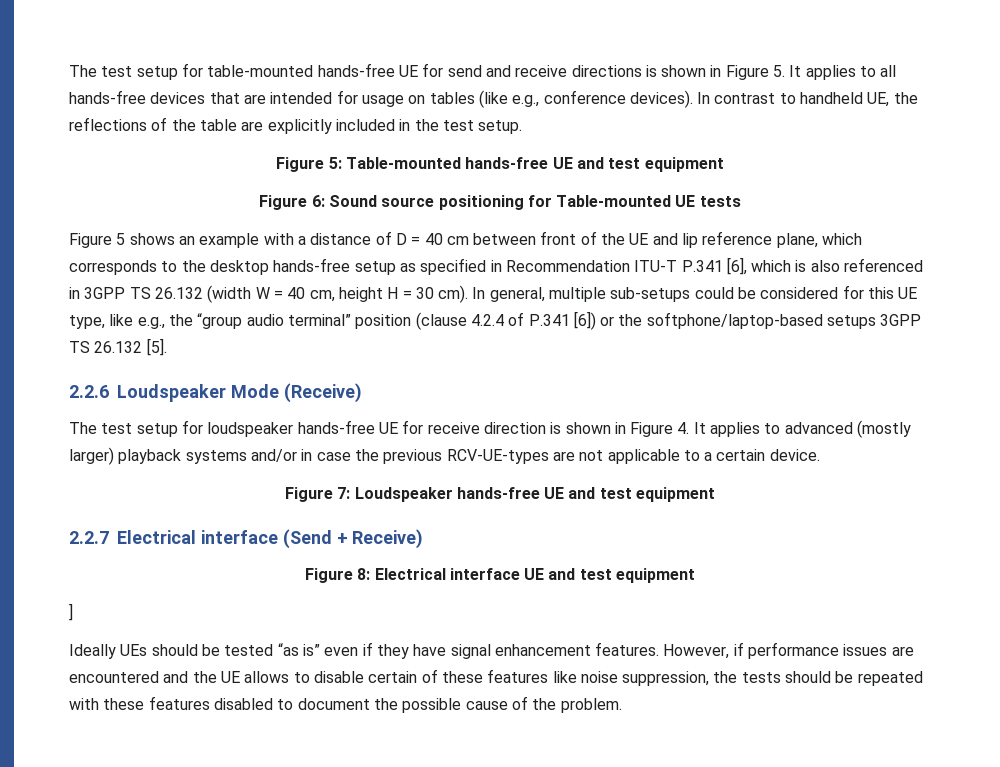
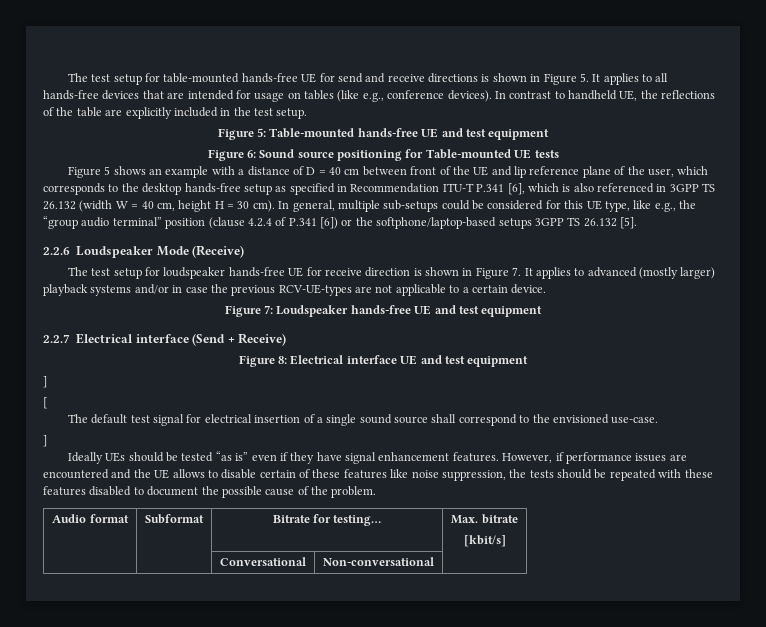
[776,233,818,248] plane, -> [582,166,674,178] plane of the user,
[677,422,690,434] 4. -> [512,267,522,276] 7.
(73, 612) none -> [43,397,48,409] [67,414,659,426] [43,435,47,447] // [ // The default test signal for electrical insertion of a single sound source shall correspond to the envisioned use-case. // ]
(622, 705) none -> [52,514,129,523] [145,514,204,524] [272,514,382,526] [451,514,518,524] [463,535,506,547] [220,557,306,566] [323,557,434,566] // Audio format | Subformat | Bitrate for testing… | Max. bitrate // [kbit/s] // | | Conversational | Non-conversational |

